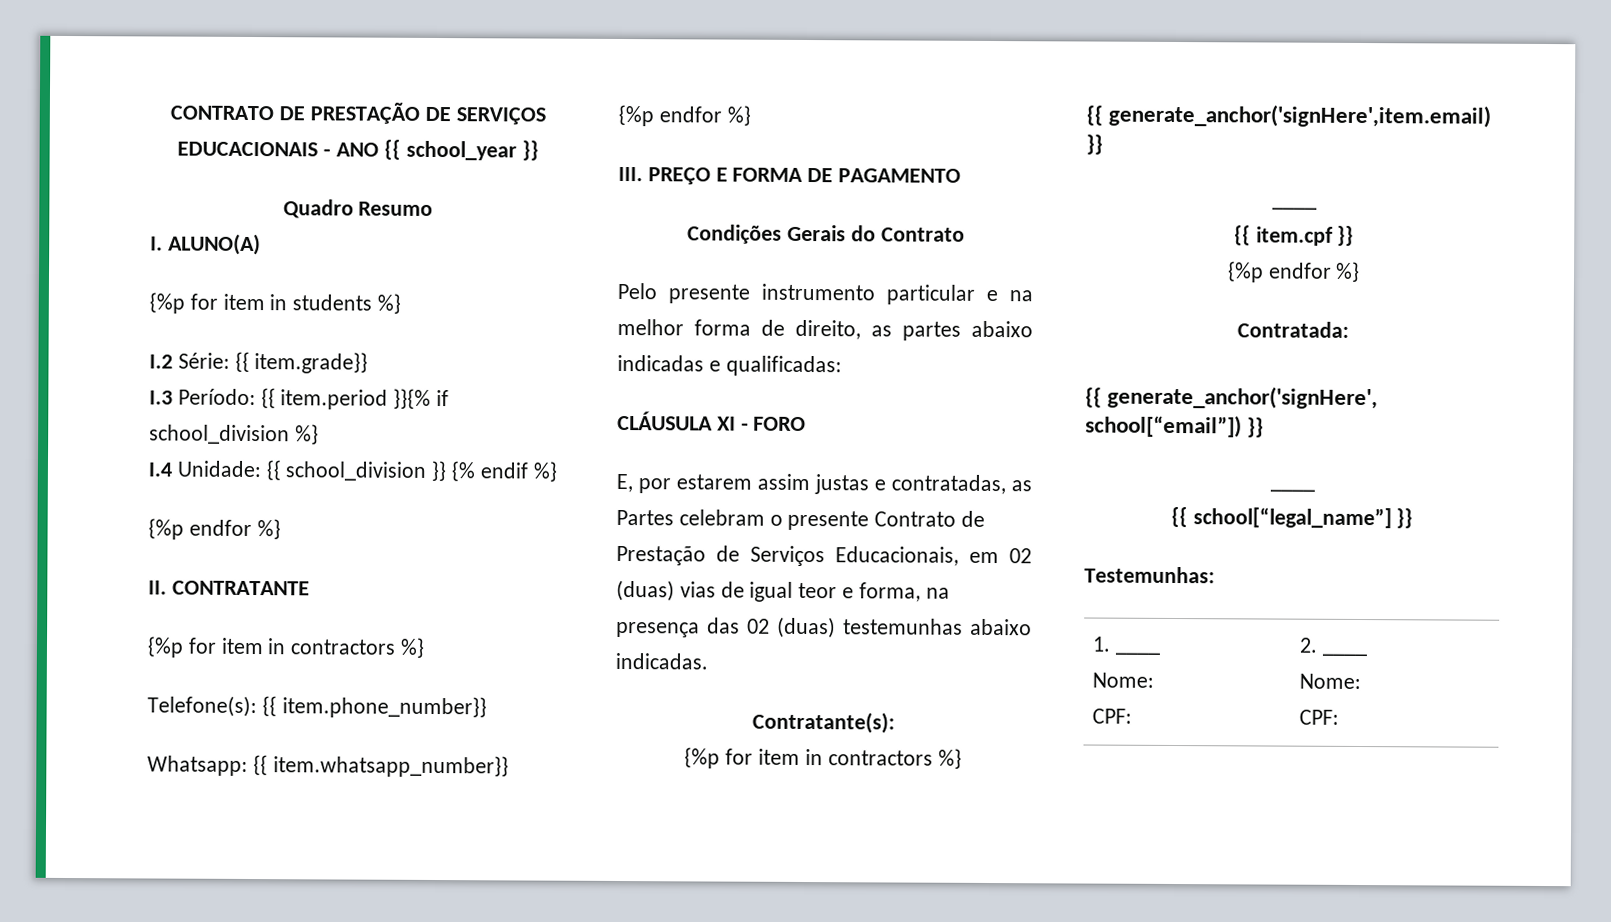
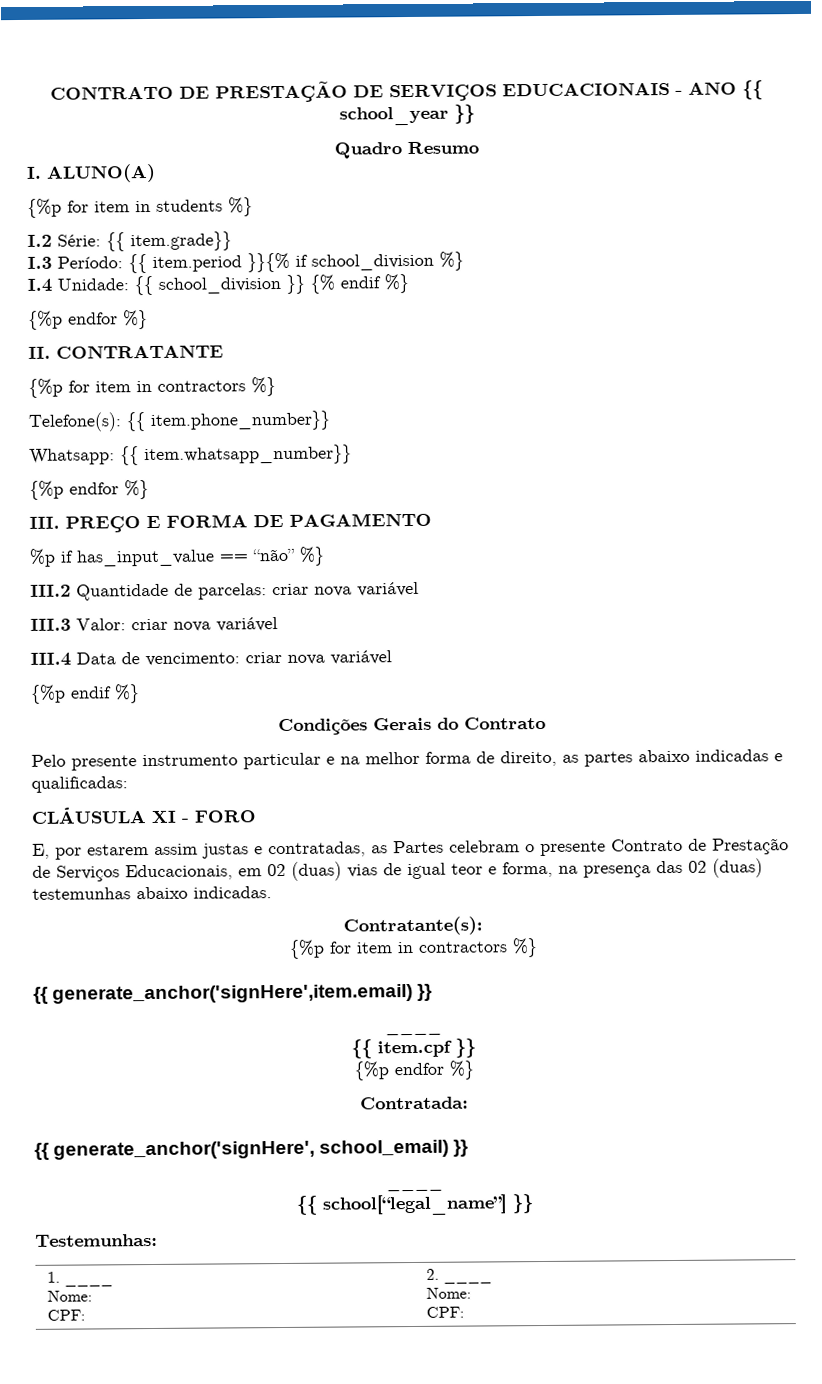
(962, 175) none -> [29,546,325,567] [30,581,419,601] [30,617,278,632] [30,650,392,667] [30,684,140,704] // %p if has_input_value == “não” %} // III.2 Quantidade de parcelas: criar nova variável // III.3 Valor: criar nova variável // III.4 Data de vencimento: criar nova variável // {%p endif %}
[1085,414,1242,438] school[“email”]) -> [319,1139,450,1158] school_email)

